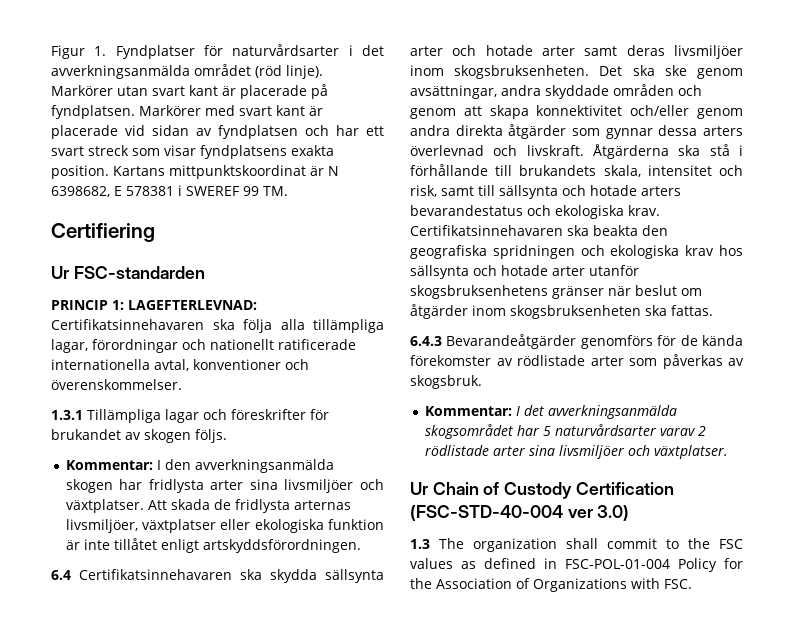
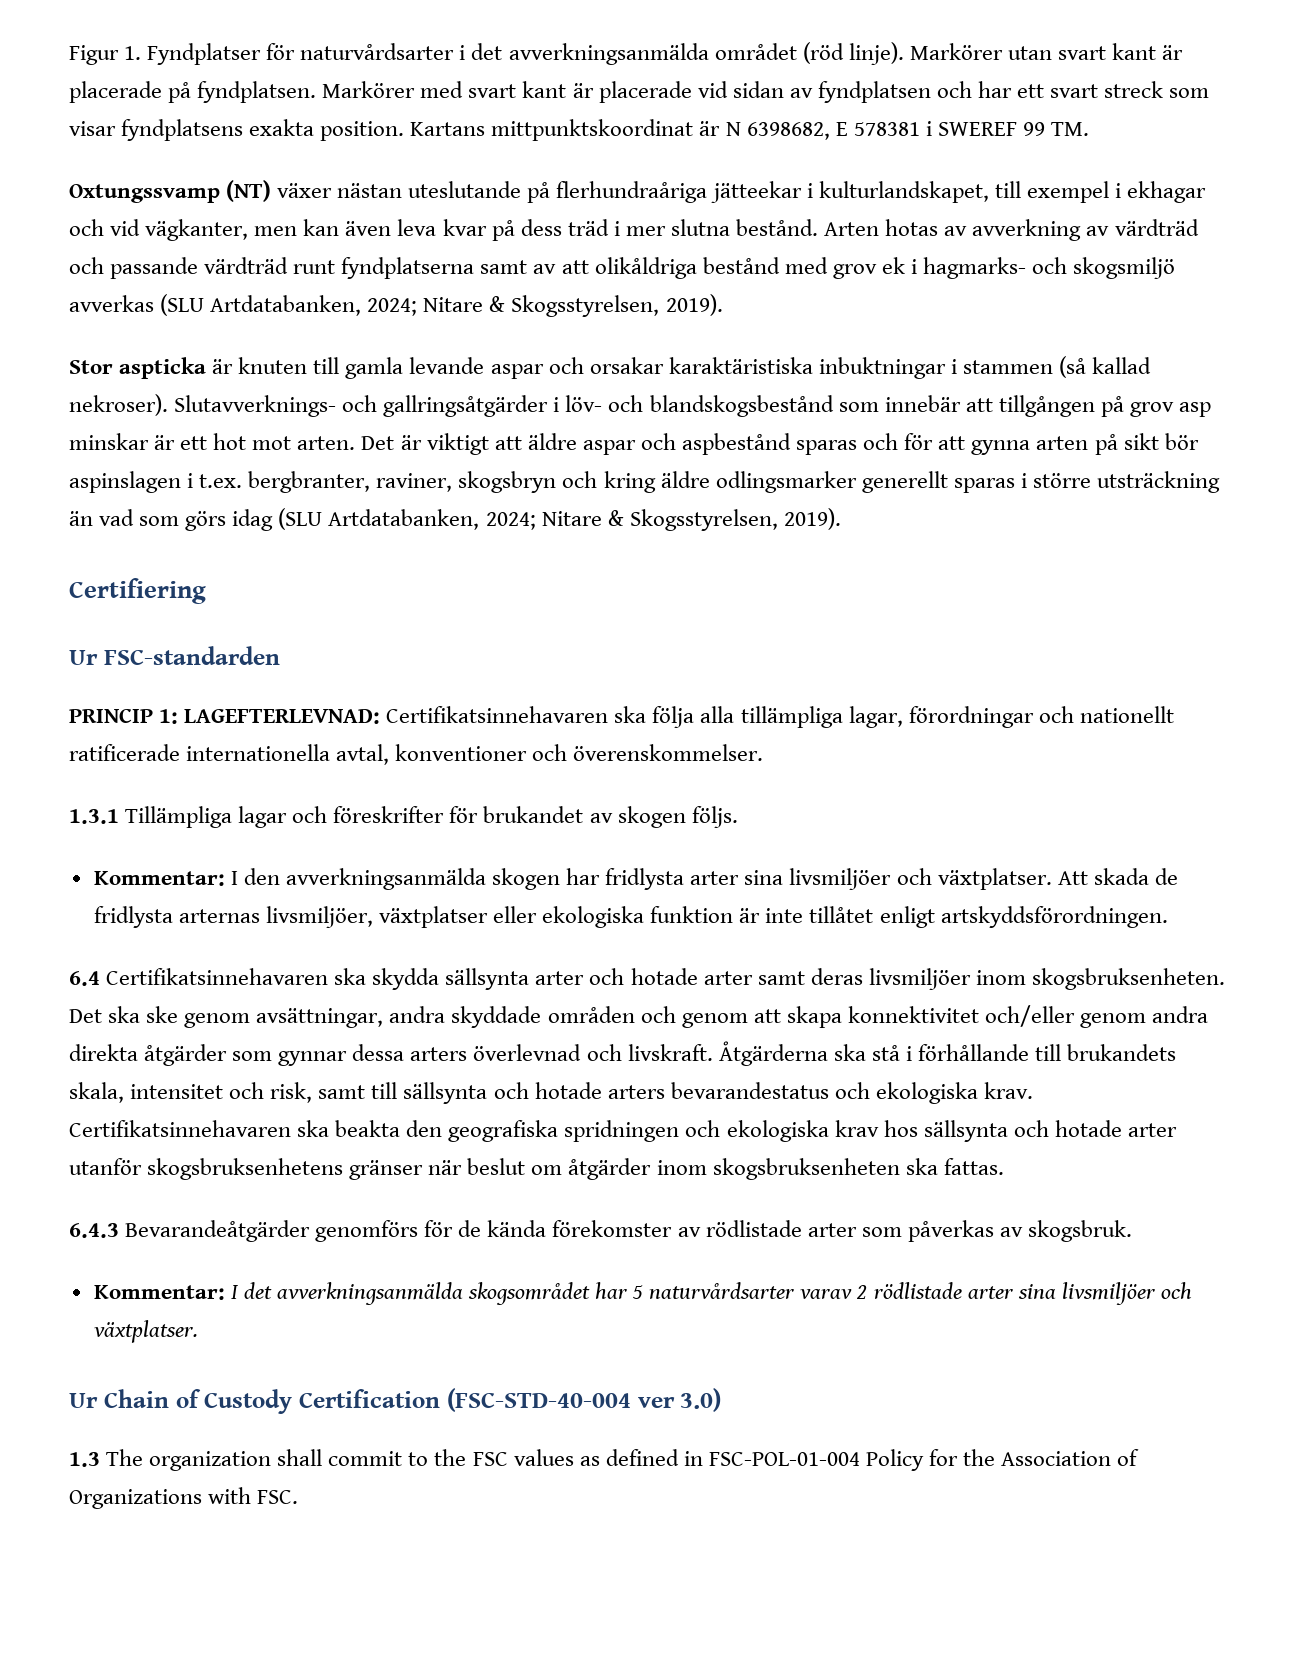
(288, 191) none -> [69,180,1206,203] [69,219,1199,241] [69,257,1176,279] [69,294,723,317] [69,356,1152,379] [69,394,1212,417] [69,433,1199,455] [69,471,1221,493] [69,508,841,531] // Oxtungssvamp (NT) växer nästan uteslutande på flerhundraåriga jätteekar i kulturlandskapet, till exempel i ekhagar och vid vägkanter, men kan även leva kvar på dess träd i mer slutna bestånd. Arten hotas av avverkning av värdträd och passande värdträd runt fyndplatserna samt av att olikåldriga bestånd med grov ek i hagmarks- och skogsmiljö avverkas (SLU Artdatabanken, 2024; Nitare & Skogsstyrelsen, 2019). // Stor aspticka är knuten till gamla levande aspar och orsakar karaktäristiska inbuktningar i stammen (så kallad nekroser). Slutavverknings- och gallringsåtgärder i löv- och blandskogsbestånd som innebär att tillgången på grov asp minskar är ett hot mot arten. Det är viktigt att äldre aspar och aspbestånd sparas och för att gynna arten på sikt bör aspinslagen i t.ex. bergbranter, raviner, skogsbryn och kring äldre odlingsmarker generellt sparas i större utsträckning än vad som görs idag (SLU Artdatabanken, 2024; Nitare & Skogsstyrelsen, 2019).

